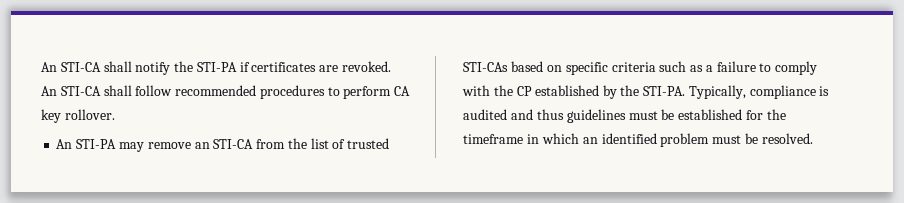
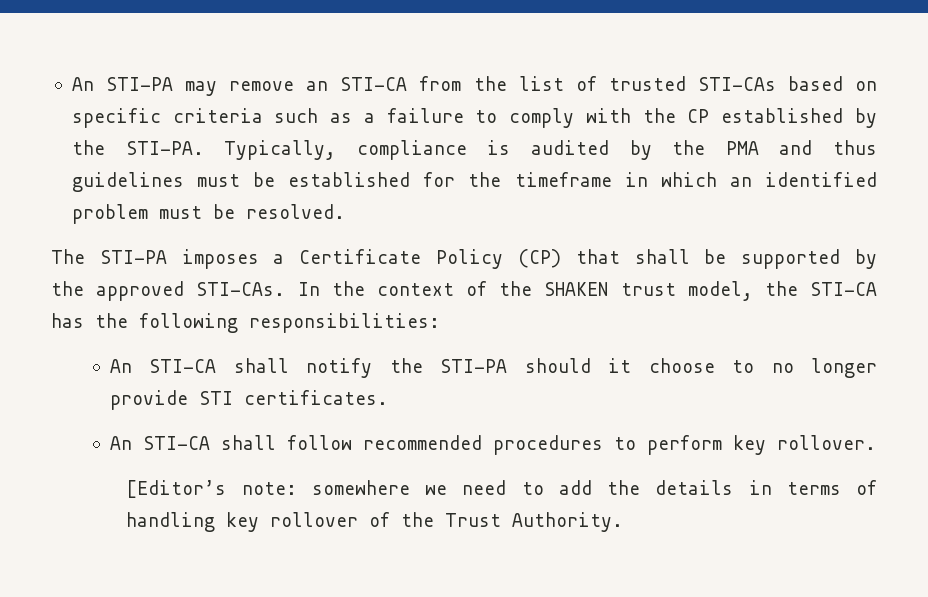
[41,61,392,75] [41,85,411,99] [41,109,115,123] [56,139,73,149] An STI-CA shall notify the STI-PA if certificates are revoked. // An STI-CA shall follow recommended procedures to perform CA key rollover. // An -> [71,77,94,91] An
(508, 114) none -> [629,140,759,160] by the PMA
(813, 138) none -> [51,249,878,269] [51,281,877,301] [51,313,440,333] [109,358,878,378] [109,390,388,410] [109,435,876,455] [126,480,877,498] [126,512,624,532] // The STI-PA imposes a Certificate Policy (CP) that shall be supported by the approved STI-CAs. In the context of the SHAKEN trust model, the STI-CA has the following responsibilities: // An STI-CA shall notify the STI-PA should it choose to no longer provide STI certificates. // An STI-CA shall follow recommended procedures to perform key rollover. // [Editor’s note: somewhere we need to add the details in terms of handling key rollover of the Trust Authority.

